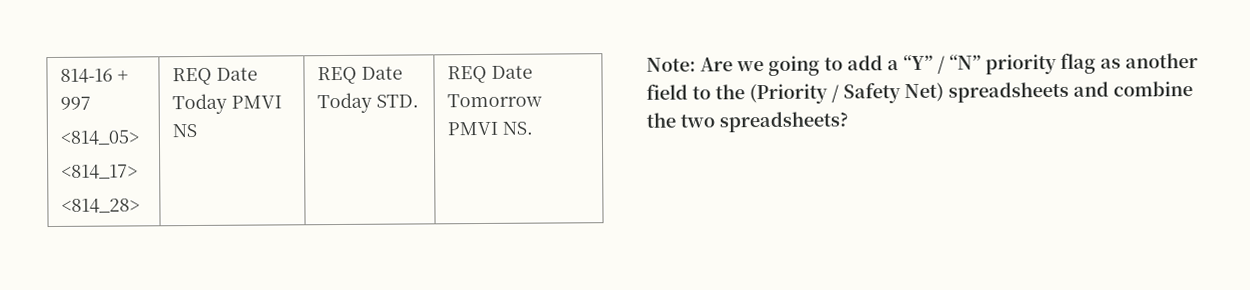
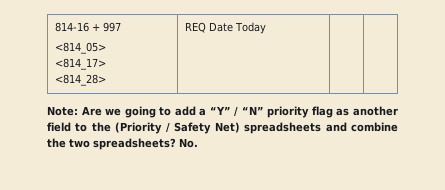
[230,95,282,109] [171,123,197,138] [316,66,403,85] [316,92,419,114] [446,65,533,84] [446,93,542,108] [446,121,533,136] PMVI NS | REQ Date Today STD. | REQ Date Tomorrow PMVI NS. -> (267, 28) | |
(849, 122) none -> [179,138,198,148] No.

